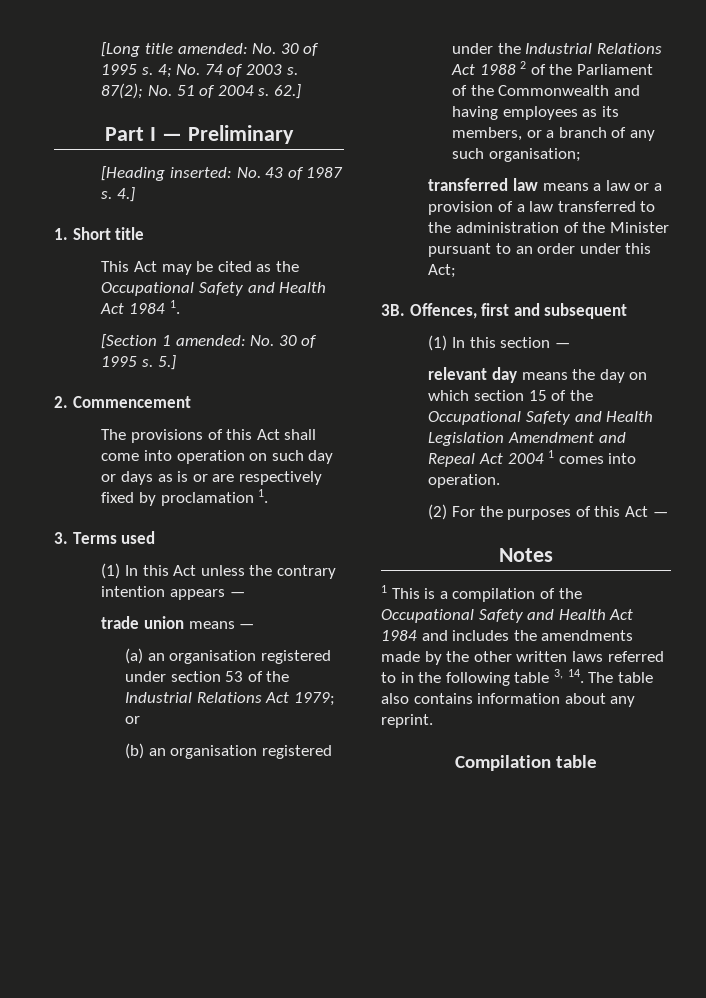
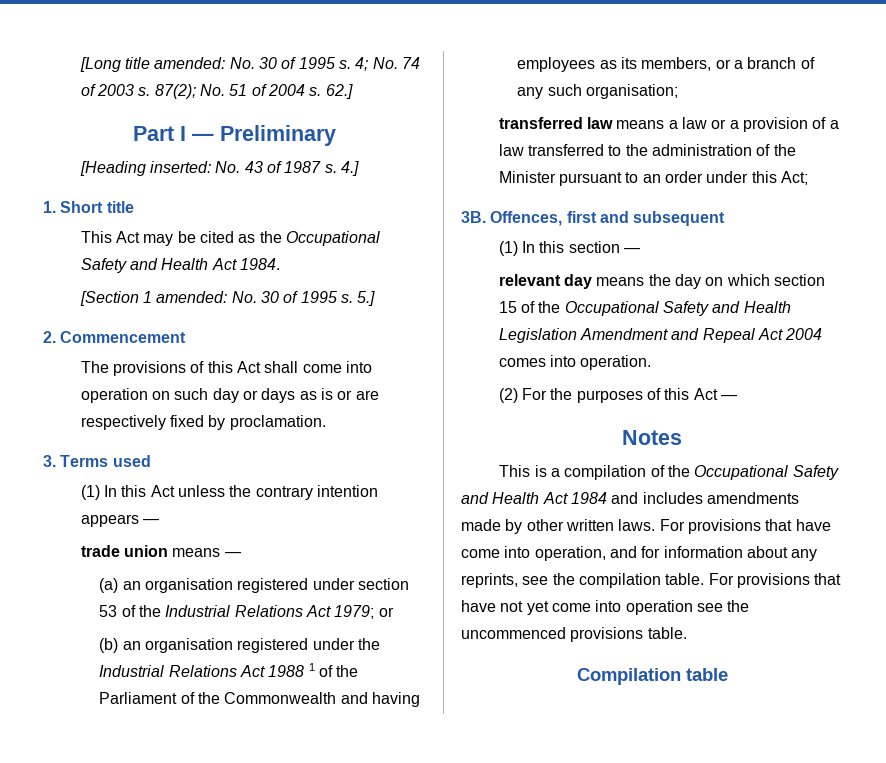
[129,300,180,314] 1984 1. -> [239,258,280,270] 1984.
[160,489,269,506] proclamation 1. -> [229,415,326,430] proclamation.
[520,61,527,69] 2 -> [308,663,315,671] 1
[548,450,555,458] 1 -> (823, 334) none
[381,585,387,593] 1 -> (682, 437) none
[513,630,537,641] the -> (703, 498) none
[446,651,470,662] the -> (523, 526) none
[571,651,664,662] [381,669,653,686] [381,693,636,707] [381,714,433,728] laws referred to in the following table 3, 14. The table also contains information about any reprint. -> [618,519,831,534] [461,546,818,561] [461,573,842,588] [461,600,750,615] [461,627,687,642] laws. For provisions that have come into operation, and for information about any reprints, see the compilation table. For provisions that have not yet come into operation see the uncommenced provisions table.

